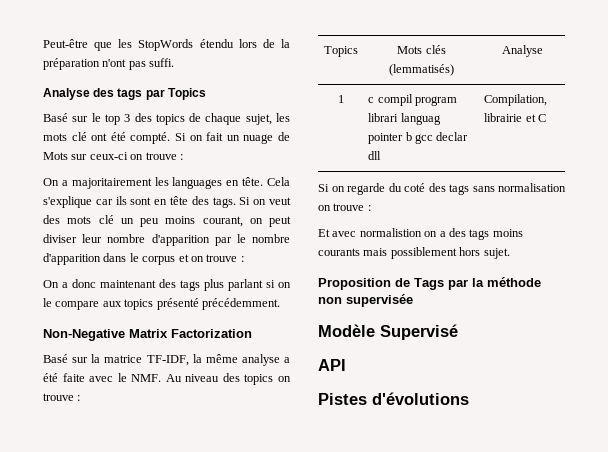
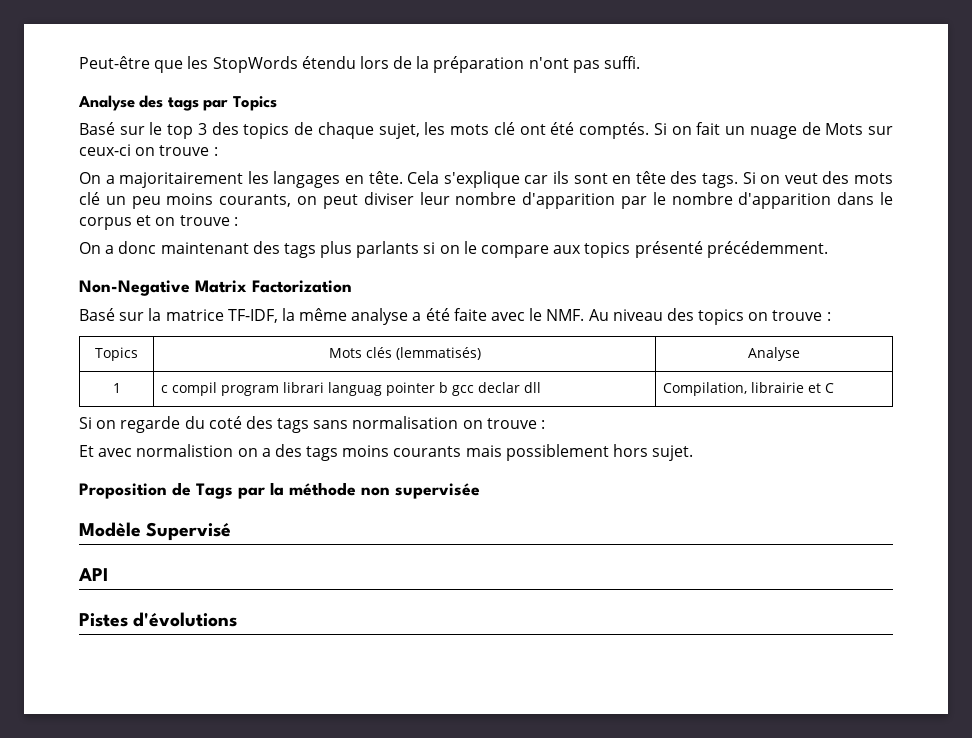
[130,132,171,144] compté. -> [579,122,650,139] comptés.
[172,177,223,189] languages -> [273,171,341,188] langages
[202,216,243,227] courant, -> [219,194,292,207] courants,
[228,279,263,291] parlant -> [356,241,420,258] parlants

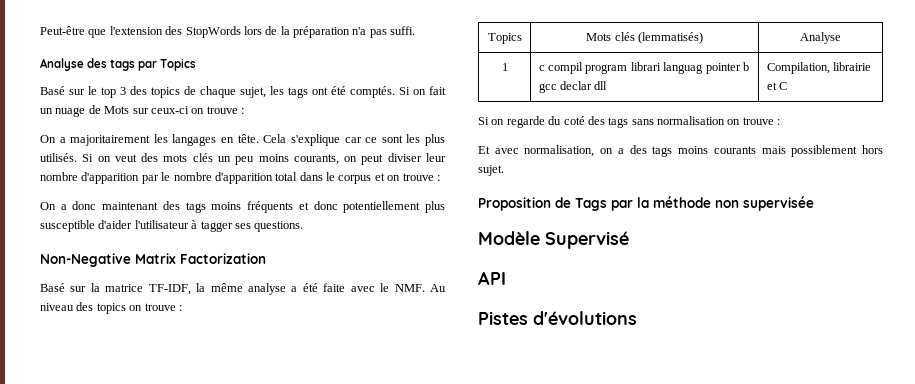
[187,56,356,73] les StopWords étendu -> [109,26,241,38] l'extension des StopWords
[528,57,569,69] n'ont -> [352,27,367,35] n'a
[450,122,515,135] mots clé -> [288,87,308,98] tags
[552,171,738,188] ils sont en tête des tags. -> [365,134,446,146] [40,153,77,162] ce sont les plus utilisés.
[79,192,100,205] clé -> [192,153,213,162] clés
(832, 200) none -> [275,172,298,181] total
[320,241,828,258] plus parlants si on le compare aux topics présenté précédemment. -> [211,201,446,213] [40,220,304,232] moins fréquents et donc potentiellement plus susceptible d'aider l'utilisateur à tagger ses questions.
[136,444,234,457] normalistion -> [524,145,595,157] normalisation,

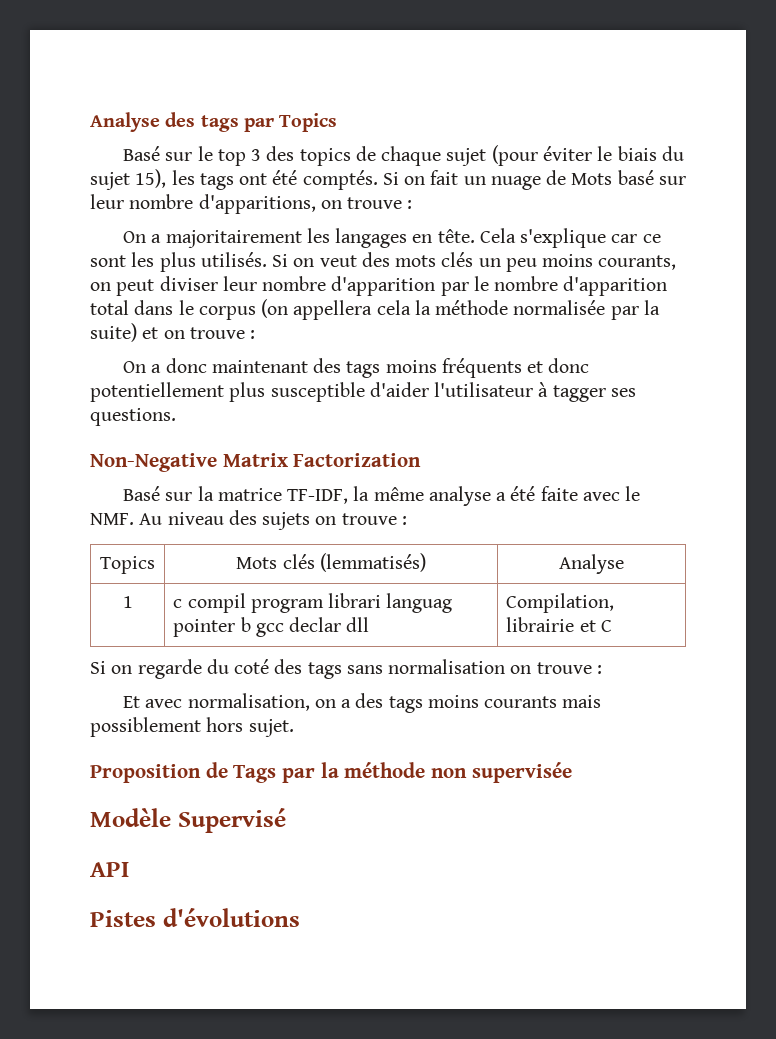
[40,26,416,38] Peut-être que l'extension des StopWords lors de la préparation n'a pas suffi. // -> (90, 122) none
[240,87,266,98] sujet, -> [446,145,684,166] [90,169,167,190] sujet (pour éviter le biais du sujet 15),
[132,106,189,114] sur ceux-ci -> [617,170,686,185] [90,194,316,214] basé sur leur nombre d'apparitions,
(372, 179) none -> [261,299,660,320] [90,323,137,342] (on appellera cela la méthode normalisée par la suite)
[96,303,126,314] topics -> [262,512,311,530] sujets

